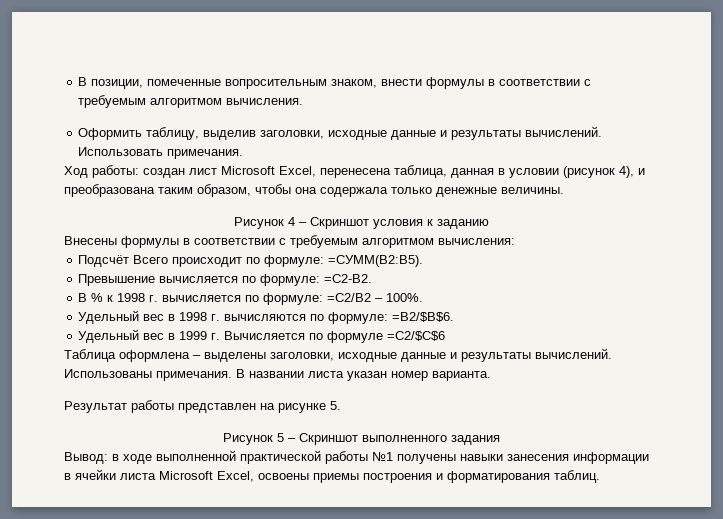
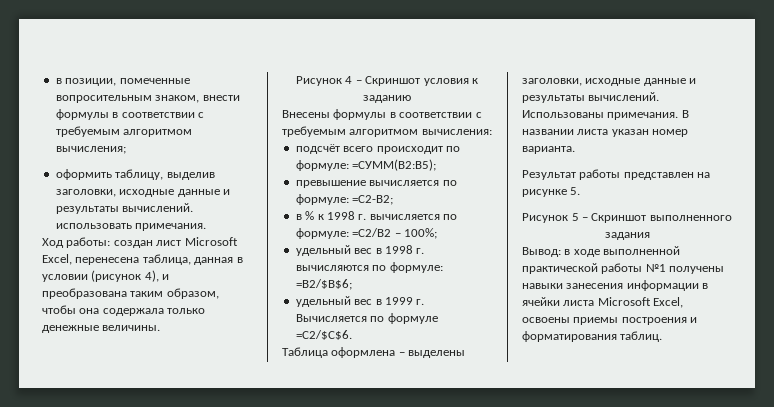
[78,77,88,86] В -> [55,78,62,84] в
[226,98,304,105] [78,128,143,140] вычисления. // Оформить -> [55,146,126,154] [55,169,112,180] вычисления; // оформить
[78,147,164,156] Использовать -> [55,223,132,229] использовать
[78,255,169,267] Подсчёт Всего -> [295,144,374,154] подсчёт всего
[328,255,424,267] [78,274,373,286] [78,293,88,302] =СУММ(B2:B5). // Превышение вычисляется по формуле: =C2-B2. // В -> [352,159,437,171] [295,180,457,188] [295,194,394,205] [295,214,302,220] =СУММ(B2:B5); // превышение вычисляется по формуле: =C2-B2; // в
[386,293,424,302] [78,310,140,324] 100%. // Удельный -> [403,228,437,239] [295,245,351,256] 100%; // удельный
[392,312,455,322] [78,329,140,343] =B2/$B$6. // Удельный -> [295,279,352,290] [295,296,351,307] =B2/$B$6; // удельный
[387,331,446,341] =C2/$C$6 -> [295,330,352,340] =C2/$C$6.

